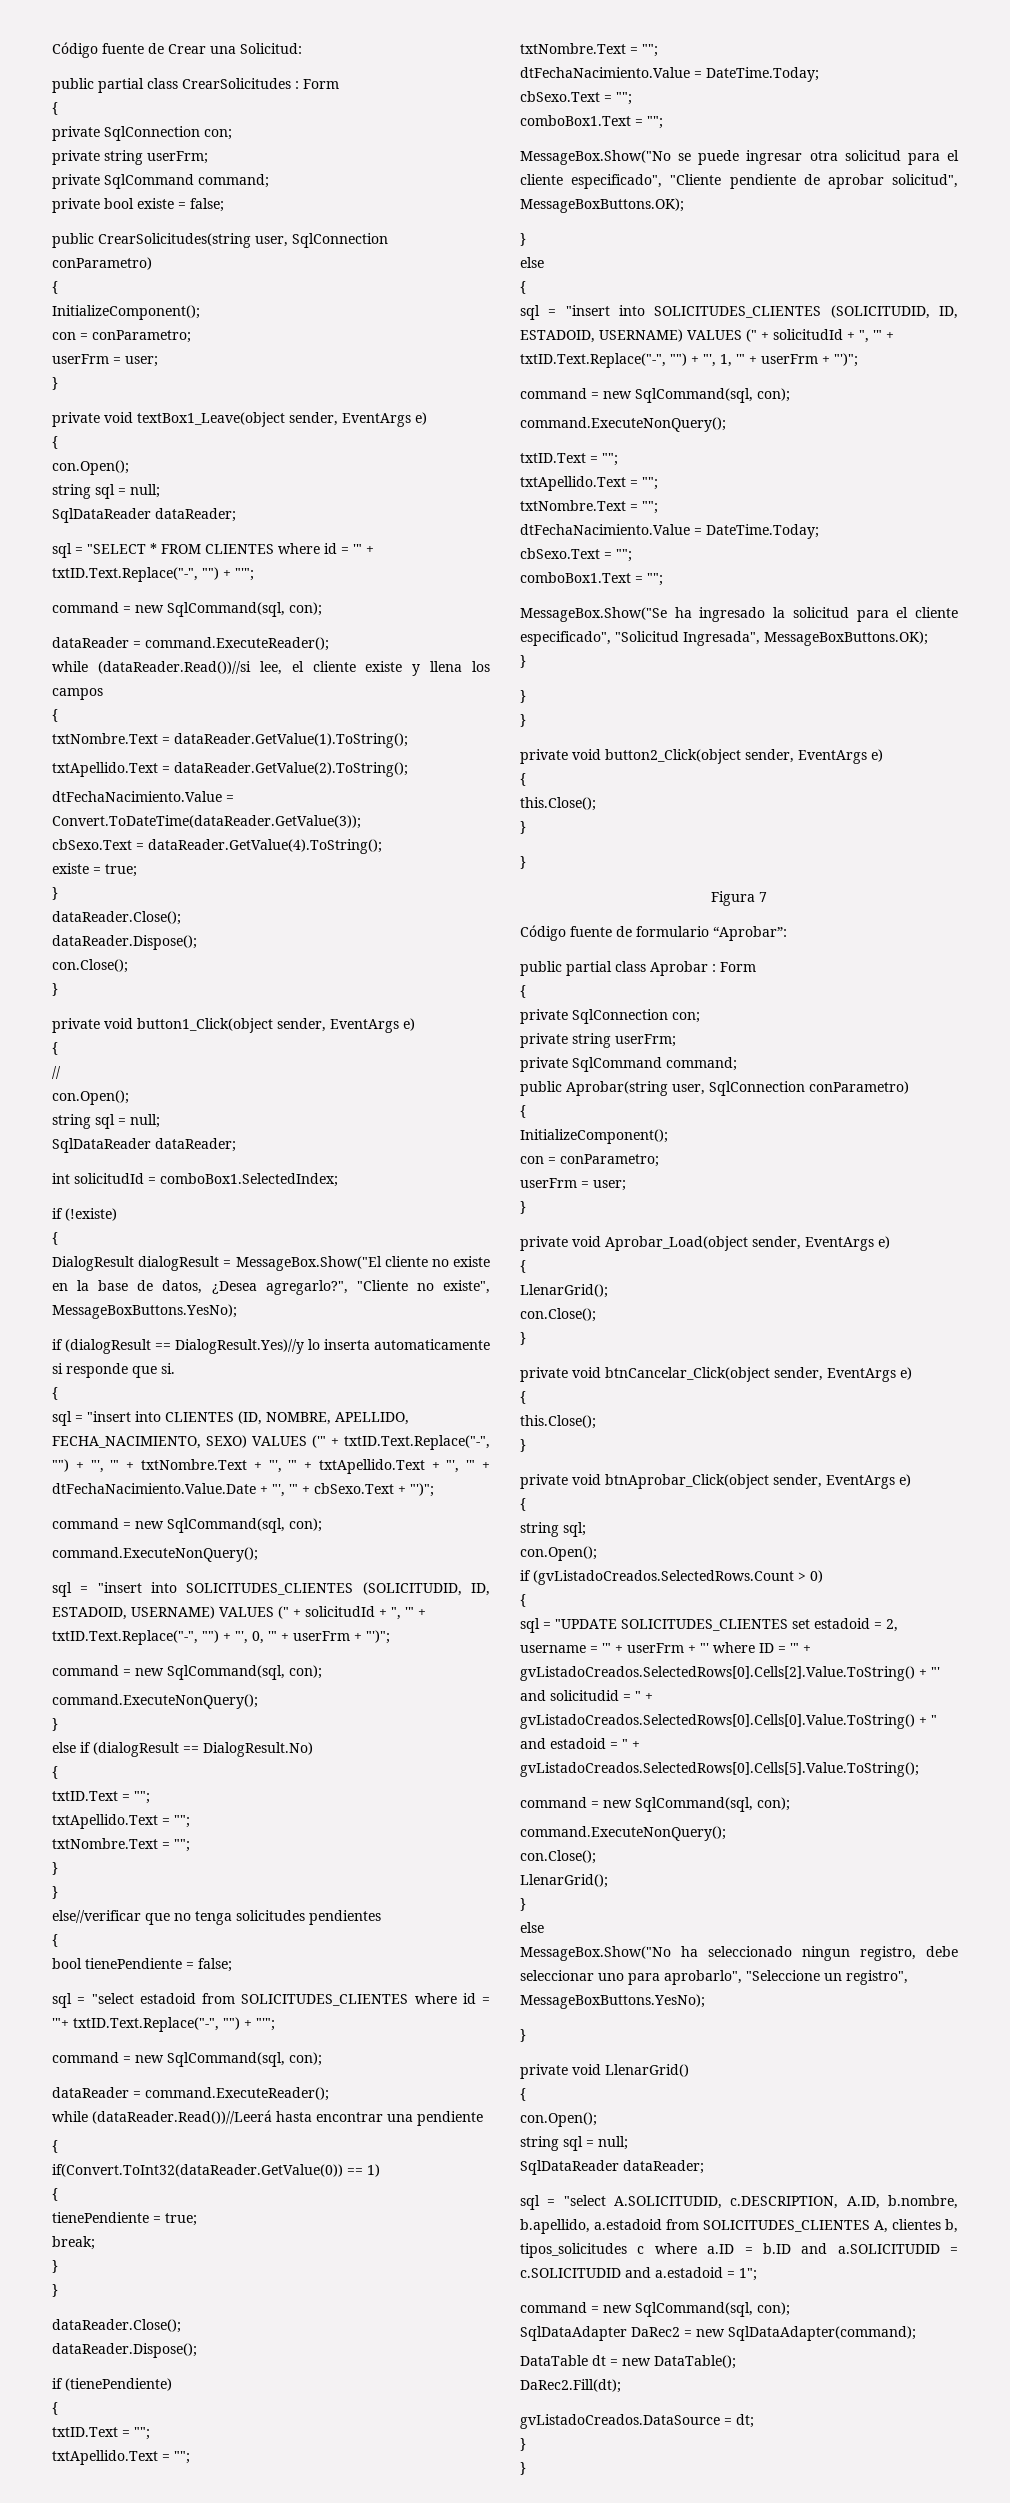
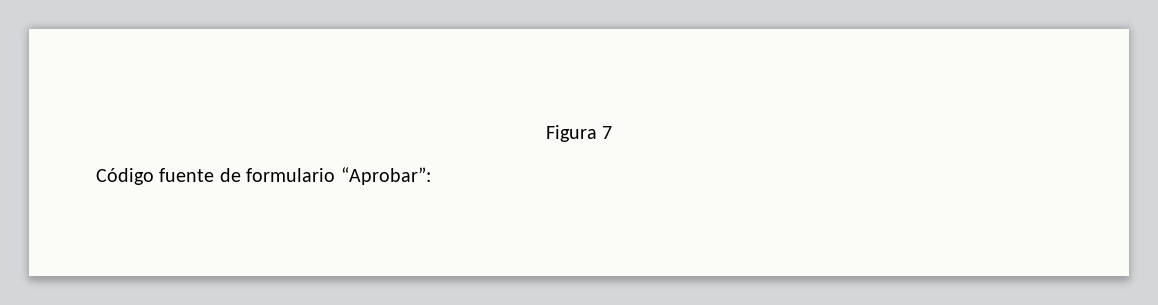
[52,42,302,58] [52,78,339,93] [52,102,58,115] [52,126,232,141] [52,150,208,165] [52,174,269,189] [52,198,224,213] [52,233,388,248] [52,257,152,270] [52,281,58,294] [52,305,200,320] [52,330,191,343] [52,354,158,367] [52,377,58,390] [52,412,427,427] [52,436,58,449] [52,460,129,475] [52,484,160,499] [52,508,236,523] [52,543,374,558] [52,567,254,582] [52,602,322,617] [52,637,329,651] [52,661,490,676] [52,688,103,700] [52,709,58,722] [52,733,408,748] [52,762,408,777] [52,791,234,802] [52,815,361,829] [52,839,382,854] [52,863,137,877] [52,887,58,900] [52,911,181,925] [52,935,197,950] [52,959,128,973] [52,983,58,996] [52,1018,415,1033] [52,1042,58,1055] [52,1066,61,1079] [52,1090,129,1105] [52,1114,160,1129] [52,1138,236,1153] [52,1173,338,1187] [52,1208,117,1221] [52,1232,58,1245] [52,1256,491,1271] [52,1280,490,1295] [52,1304,237,1319] [52,1339,490,1354] [52,1363,175,1378] [52,1387,58,1400] [52,1411,409,1426] [52,1435,490,1450] [52,1459,490,1474] [52,1483,434,1497] [52,1518,322,1533] [52,1547,258,1562] [52,1582,490,1597] [52,1606,426,1620] [52,1630,390,1645] [52,1665,322,1680] [52,1694,258,1709] [52,1718,58,1731] [52,1742,313,1757] [52,1766,58,1779] [52,1791,150,1804] [52,1814,190,1829] [52,1838,190,1852] [52,1862,58,1875] [52,1886,58,1899] [52,1910,381,1925] [52,1934,58,1947] [52,1958,232,1972] [52,1993,490,2008] [52,2017,275,2032] [52,2052,322,2067] [52,2087,329,2101] [52,2110,483,2126] [52,2140,58,2153] [52,2164,380,2177] [52,2188,58,2201] [52,2212,197,2226] [52,2236,95,2250] [52,2260,58,2273] [52,2284,58,2297] [52,2319,181,2333] [52,2343,197,2358] [52,2378,172,2391] [52,2402,58,2415] [52,2427,150,2440] [52,2450,190,2465] [520,43,658,57] [520,67,819,82] [520,91,632,105] [520,115,663,129] [520,150,960,165] [520,174,958,189] [520,198,684,213] [520,233,526,246] [520,257,544,268] [520,281,526,294] [520,305,958,320] [520,329,894,343] [520,353,858,368] [520,388,790,403] [520,417,726,432] [520,453,618,466] [520,476,658,491] [520,500,658,514] [520,524,819,539] [520,548,632,562] [520,572,663,586] [520,607,958,622] [520,631,928,646] [520,655,526,668] [520,690,526,703] [520,714,526,727] [520,749,883,764] [520,773,526,786] [520,797,596,811] [520,821,526,834] [520,856,526,869] Código fuente de Crear una Solicitud: // public partial class CrearSolicitudes : Form // { // private SqlConnection con; // private string userFrm; // private SqlCommand command; // private bool existe = false; // public CrearSolicitudes(string user, SqlConnection conParametro) // { // InitializeComponent(); // con = conParametro; // userFrm = user; // } // private void textBox1_Leave(object sender, EventArgs e) // { // con.Open(); // string sql = null; // SqlDataReader dataReader; // sql = "SELECT * FROM CLIENTES where id = '" + txtID.Text.Replace("-", "") + "'"; // command = new SqlCommand(sql, con); // dataReader = command.ExecuteReader(); // while (dataReader.Read())//si lee, el cliente existe y llena los campos // { // txtNombre.Text = dataReader.GetValue(1).ToString(); // txtApellido.Text = dataReader.GetValue(2).ToString(); // dtFechaNacimiento.Value = Convert.ToDateTime(dataReader.GetValue(3)); // cbSexo.Text = dataReader.GetValue(4).ToString(); // existe = true; // } // dataReader.Close(); // dataReader.Dispose(); // con.Close(); // } // private void button1_Click(object sender, EventArgs e) // { // // // con.Open(); // string sql = null; // SqlDataReader dataReader; // int solicitudId = comboBox1.SelectedIndex; // if (!existe) // { // DialogResult dialogResult = MessageBox.Show("El cliente no existe en la base de datos, ¿Desea agregarlo?", "Cliente no existe", MessageBoxButtons.YesNo); // if (dialogResult == DialogResult.Yes)//y lo inserta automaticamente si responde que si. // { // sql = "insert into CLIENTES (ID, NOMBRE, APELLIDO, FECHA_NACIMIENTO, SEXO) VALUES ('" + txtID.Text.Replace("-", "") + "', '" + txtNombre.Text + "', '" + txtApellido.Text + "', '" + dtFechaNacimiento.Value.Date + "', '" + cbSexo.Text + "')"; // command = new SqlCommand(sql, con); // command.ExecuteNonQuery(); // sql = "insert into SOLICITUDES_CLIENTES (SOLICITUDID, ID, ESTADOID, USERNAME) VALUES (" + solicitudId + ", '" + txtID.Text.Replace("-", "") + "', 0, '" + userFrm + "')"; // command = new SqlCommand(sql, con); // command.ExecuteNonQuery(); // } // else if (dialogResult == DialogResult.No) // { // txtID.Text = ""; // txtApellido.Text = ""; // txtNombre.Text = ""; // } // } // else//verificar que no tenga solicitudes pendientes // { // bool tienePendiente = false; // sql = "select estadoid from SOLICITUDES_CLIENTES where id = '"+ txtID.Text.Replace("-", "") + "'"; // command = new SqlCommand(sql, con); // dataReader = command.ExecuteReader(); // while (dataReader.Read())//Leerá hasta encontrar una pendiente // { // if(Convert.ToInt32(dataReader.GetValue(0)) == 1) // { // tienePendiente = true; // break; // } // } // dataReader.Close(); // dataReader.Dispose(); // if (tienePendiente) // { // txtID.Text = ""; // txtApellido.Text = ""; // txtNombre.Text = ""; // dtFechaNacimiento.Value = DateTime.Today; // cbSexo.Text = ""; // comboBox1.Text = ""; // MessageBox.Show("No se puede ingresar otra solicitud para el cliente especificado", "Cliente pendiente de aprobar solicitud", MessageBoxButtons.OK); // } // else // { // sql = "insert into SOLICITUDES_CLIENTES (SOLICITUDID, ID, ESTADOID, USERNAME) VALUES (" + solicitudId + ", '" + txtID.Text.Replace("-", "") + "', 1, '" + userFrm + "')"; // command = new SqlCommand(sql, con); // command.ExecuteNonQuery(); // txtID.Text = ""; // txtApellido.Text = ""; // txtNombre.Text = ""; // dtFechaNacimiento.Value = DateTime.Today; // cbSexo.Text = ""; // comboBox1.Text = ""; // MessageBox.Show("Se ha ingresado la solicitud para el cliente especificado", "Solicitud Ingresada", MessageBoxButtons.OK); // } // } // } // private void button2_Click(object sender, EventArgs e) // { // this.Close(); // } // } // -> (545, 133) none
[520,961,756,976] [520,985,526,998] [520,1009,700,1024] [520,1033,676,1048] [520,1057,737,1072] [520,1081,909,1096] [520,1105,526,1118] [520,1129,668,1144] [520,1154,659,1167] [520,1178,626,1191] [520,1201,526,1214] [520,1236,890,1251] [520,1260,526,1273] [520,1284,608,1298] [520,1308,596,1322] [520,1332,526,1345] [520,1367,912,1382] [520,1391,526,1404] [520,1415,596,1429] [520,1439,526,1452] [520,1474,911,1489] [520,1498,526,1511] [520,1522,586,1537] [520,1546,597,1561] [520,1570,823,1585] [520,1594,526,1607] [520,1618,898,1633] [520,1642,811,1653] [520,1666,940,1681] [520,1690,653,1701] [520,1714,937,1729] [520,1738,640,1749] [520,1762,919,1777] [520,1797,790,1812] [520,1826,726,1841] [520,1850,596,1864] [520,1874,608,1888] [520,1898,526,1911] [520,1922,544,1933] [520,1946,958,1961] [520,1970,908,1985] [520,1994,705,2009] [520,2029,526,2042] [520,2064,689,2079] [520,2088,526,2101] [520,2112,597,2127] [520,2136,628,2151] [520,2160,704,2175] [520,2195,958,2210] [520,2219,958,2234] [520,2243,958,2258] [520,2267,757,2281] [520,2302,790,2317] [520,2326,916,2341] [520,2355,736,2369] [520,2379,621,2393] [520,2414,754,2429] [520,2438,526,2451] [520,2462,526,2475] // public partial class Aprobar : Form // { // private SqlConnection con; // private string userFrm; // private SqlCommand command; // public Aprobar(string user, SqlConnection conParametro) // { // InitializeComponent(); // con = conParametro; // userFrm = user; // } // private void Aprobar_Load(object sender, EventArgs e) // { // LlenarGrid(); // con.Close(); // } // private void btnCancelar_Click(object sender, EventArgs e) // { // this.Close(); // } // private void btnAprobar_Click(object sender, EventArgs e) // { // string sql; // con.Open(); // if (gvListadoCreados.SelectedRows.Count > 0) // { // sql = "UPDATE SOLICITUDES_CLIENTES set estadoid = 2, username = '" + userFrm + "' where ID = '" + gvListadoCreados.SelectedRows[0].Cells[2].Value.ToString() + "' and solicitudid = " + gvListadoCreados.SelectedRows[0].Cells[0].Value.ToString() + " and estadoid = " + gvListadoCreados.SelectedRows[0].Cells[5].Value.ToString(); // command = new SqlCommand(sql, con); // command.ExecuteNonQuery(); // con.Close(); // LlenarGrid(); // } // else // MessageBox.Show("No ha seleccionado ningun registro, debe seleccionar uno para aprobarlo", "Seleccione un registro", MessageBoxButtons.YesNo); // } // private void LlenarGrid() // { // con.Open(); // string sql = null; // SqlDataReader dataReader; // sql = "select A.SOLICITUDID, c.DESCRIPTION, A.ID, b.nombre, b.apellido, a.estadoid from SOLICITUDES_CLIENTES A, clientes b, tipos_solicitudes c where a.ID = b.ID and a.SOLICITUDID = c.SOLICITUDID and a.estadoid = 1"; // command = new SqlCommand(sql, con); // SqlDataAdapter DaRec2 = new SqlDataAdapter(command); // DataTable dt = new DataTable(); // DaRec2.Fill(dt); // gvListadoCreados.DataSource = dt; // } // } -> (431, 176) none

